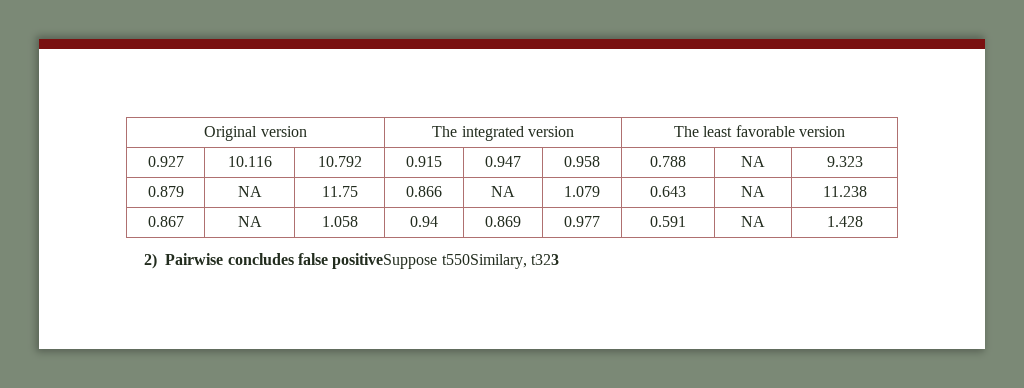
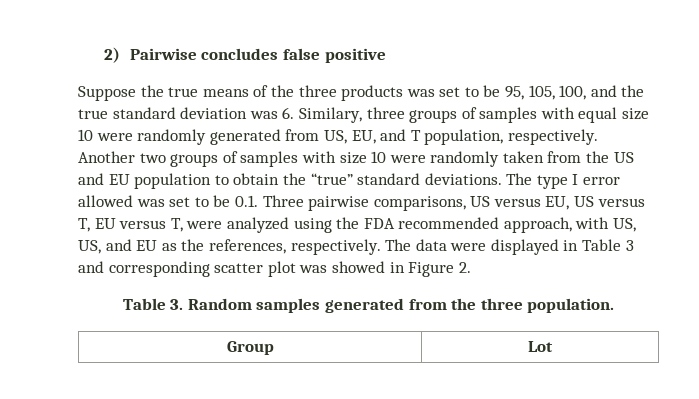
[204,126,307,141] [432,126,574,141] [674,125,845,137] [147,156,184,167] [227,156,272,167] [317,156,362,167] [406,156,442,167] [485,156,521,167] [564,156,600,167] [650,156,686,167] [741,156,765,167] [826,156,863,167] [147,186,184,197] [237,186,262,197] [321,186,358,197] [406,186,442,197] [491,186,515,197] [564,186,600,197] [650,186,686,197] [741,186,765,197] [822,186,867,197] [147,216,184,227] [237,216,262,227] [321,216,358,227] [410,216,438,227] [485,216,521,227] [564,216,600,227] [650,216,686,227] [741,216,765,227] [826,216,863,227] [144,253,559,269] Original version | The integrated version | The least favorable version // 0.927 | 10.116 | 10.792 | 0.915 | 0.947 | 0.958 | 0.788 | NA | 9.323 // 0.879 | NA | 11.75 | 0.866 | NA | 1.079 | 0.643 | NA | 11.238 // 0.867 | NA | 1.058 | 0.94 | 0.869 | 0.977 | 0.591 | NA | 1.428 // 2) Pairwise concludes false positiveSuppose t550Similary, t323 -> [103,47,386,63] [78,85,645,101] [78,107,650,123] [78,129,598,145] [78,151,634,167] [78,173,621,189] [78,195,645,211] [78,217,637,233] [78,239,634,255] [78,261,471,277] [122,298,615,313] [226,341,274,355] [528,341,553,352] 2) Pairwise concludes false positive // Suppose the true means of the three products was set to be 95, 105, 100, and the true standard deviation was 6. Similary, three groups of samples with equal size 10 were randomly generated from US, EU, and T population, respectively. Another two groups of samples with size 10 were randomly taken from the US and EU population to obtain the “true” standard deviations. The type I error allowed was set to be 0.1. Three pairwise comparisons, US versus EU, US versus T, EU versus T, were analyzed using the FDA recommended approach, with US, US, and EU as the references, respectively. The data were displayed in Table 3 and corresponding scatter plot was showed in Figure 2. // Table 3. Random samples generated from the three population. // Group | Lot

